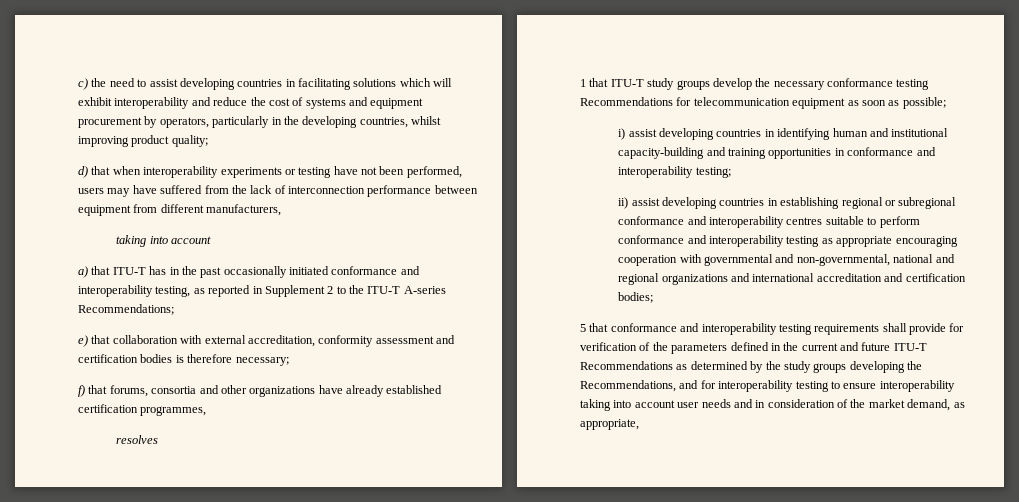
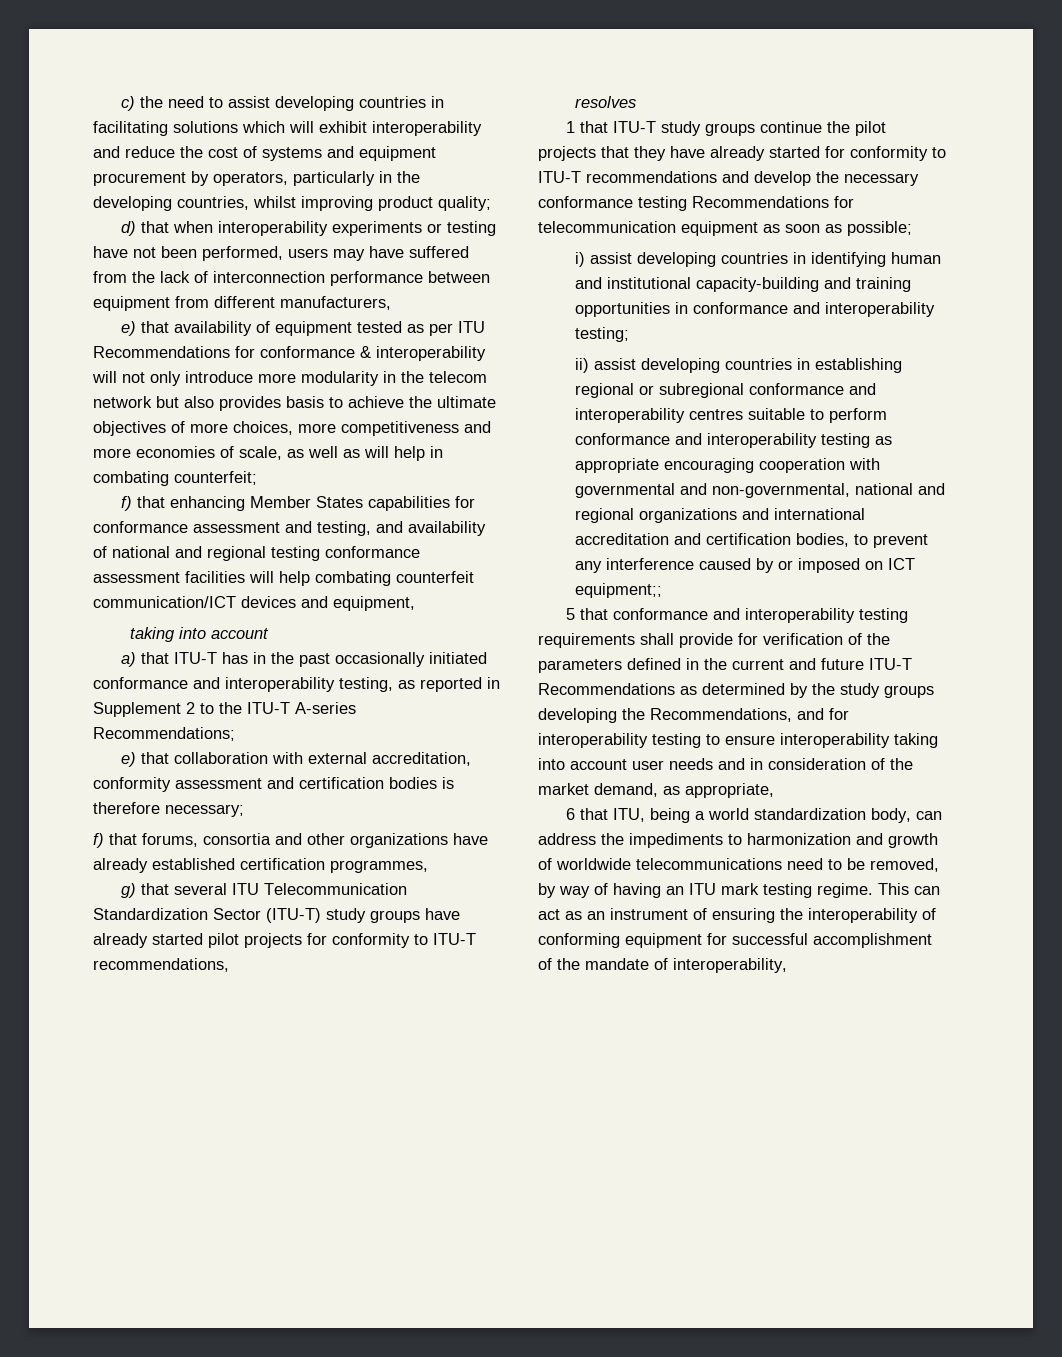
(282, 210) none -> [121,321,486,336] [93,346,486,361] [92,371,487,386] [93,396,496,411] [93,421,491,436] [93,446,443,461] [93,471,257,486] [121,496,476,511] [93,521,486,536] [93,546,420,561] [93,571,474,586] [93,596,415,611] // e) that availability of equipment tested as per ITU Recommendations for conformance & interoperability will not only introduce more modularity in the telecom network but also provides basis to achieve the ultimate objectives of more choices, more competitiveness and more economies of scale, as well as will help in combating counterfeit; // f) that enhancing Member States capabilities for conformance assessment and testing, and availability of national and regional testing conformance assessment facilities will help combating counterfeit communication/ICT devices and equipment,
(207, 411) none -> [121,883,408,898] [93,908,460,923] [93,933,476,948] [93,958,229,972] // g) that several ITU Telecommunication Standardization Sector (ITU-T) study groups have already started pilot projects for conformity to ITU-T recommendations,
(710, 85) none -> [760,121,887,136] [538,146,946,161] [538,171,749,183] continue the pilot projects that they have already started for conformity to ITU-T recommendations and
[618,292,654,303] bodies; -> [796,533,929,548] [575,558,916,573] [575,583,663,598] bodies, to prevent any interference caused by or imposed on ICT equipment;;
(639, 424) none -> [566,808,943,823] [538,833,938,848] [538,858,939,872] [538,883,940,898] [538,908,936,923] [538,933,932,948] [538,958,787,973] // 6 that ITU, being a world standardization body, can address the impediments to harmonization and growth of worldwide telecommunications need to be removed, by way of having an ITU mark testing regime. This can act as an instrument of ensuring the interoperability of conforming equipment for successful accomplishment of the mandate of interoperability,

